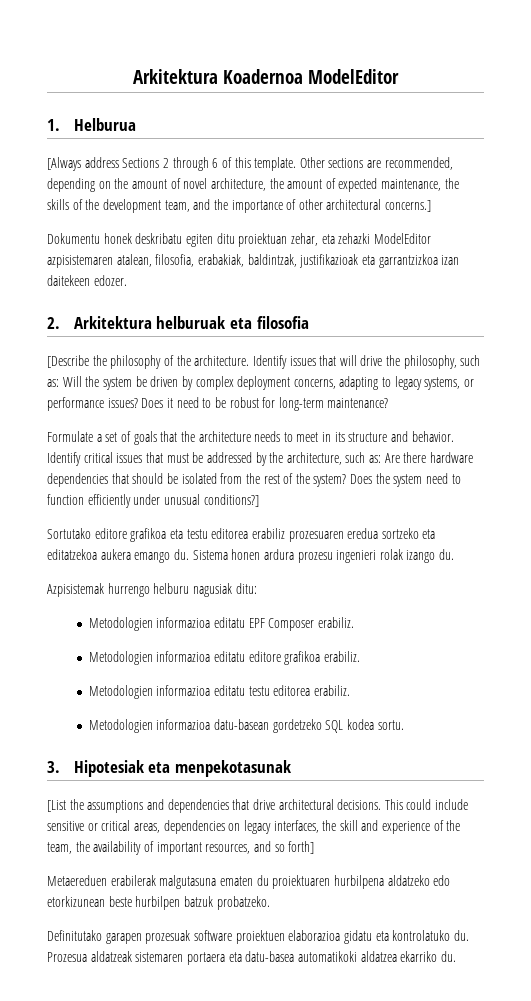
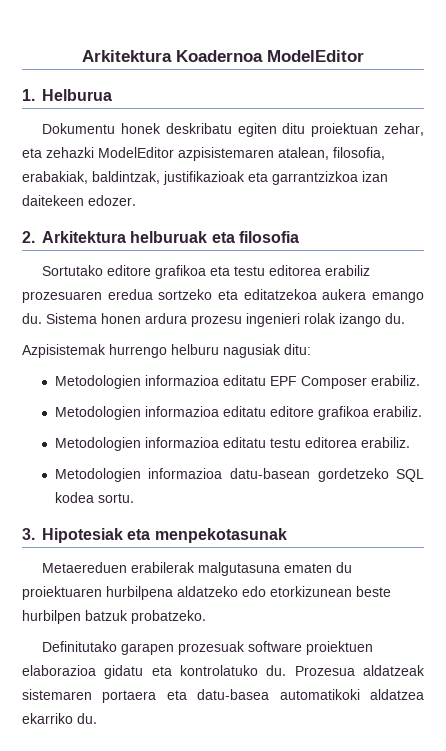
[47,157,453,171] [47,178,459,192] [47,199,432,213] // [Always address Sections 2 through 6 of this template. Other sections are recommended, depending on the amount of novel architecture, the amount of expected maintenance, the skills of the development team, and the importance of other architectural concerns.] -> (112, 95) none
[47,355,481,369] [47,376,475,390] [47,397,389,411] [47,431,454,445] [47,452,474,466] [47,473,461,487] [47,494,259,508] // [Describe the philosophy of the architecture. Identify issues that will drive the philosophy, such as: Will the system be driven by complex deployment concerns, adapting to legacy systems, or performance issues? Does it need to be robust for long-term maintenance? // Formulate a set of goals that the architecture needs to meet in its structure and behavior. Identify critical issues that must be addressed by the architecture, such as: Are there hardware dependencies that should be isolated from the rest of the system? Does the system need to function efficiently under unusual conditions?] -> (299, 237) none
[47,799,469,813] [47,820,461,834] [47,841,315,855] // [List the assumptions and dependencies that drive architectural decisions. This could include sensitive or critical areas, dependencies on legacy interfaces, the skill and experience of the team, the availability of important resources, and so forth] -> (287, 535) none

